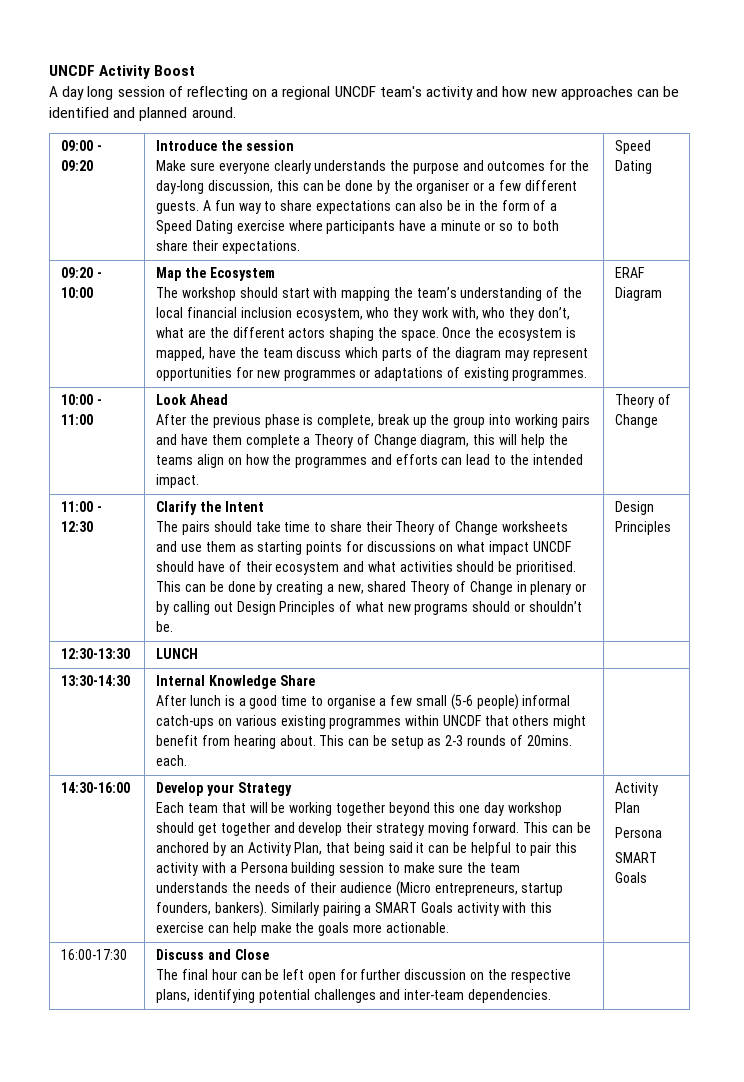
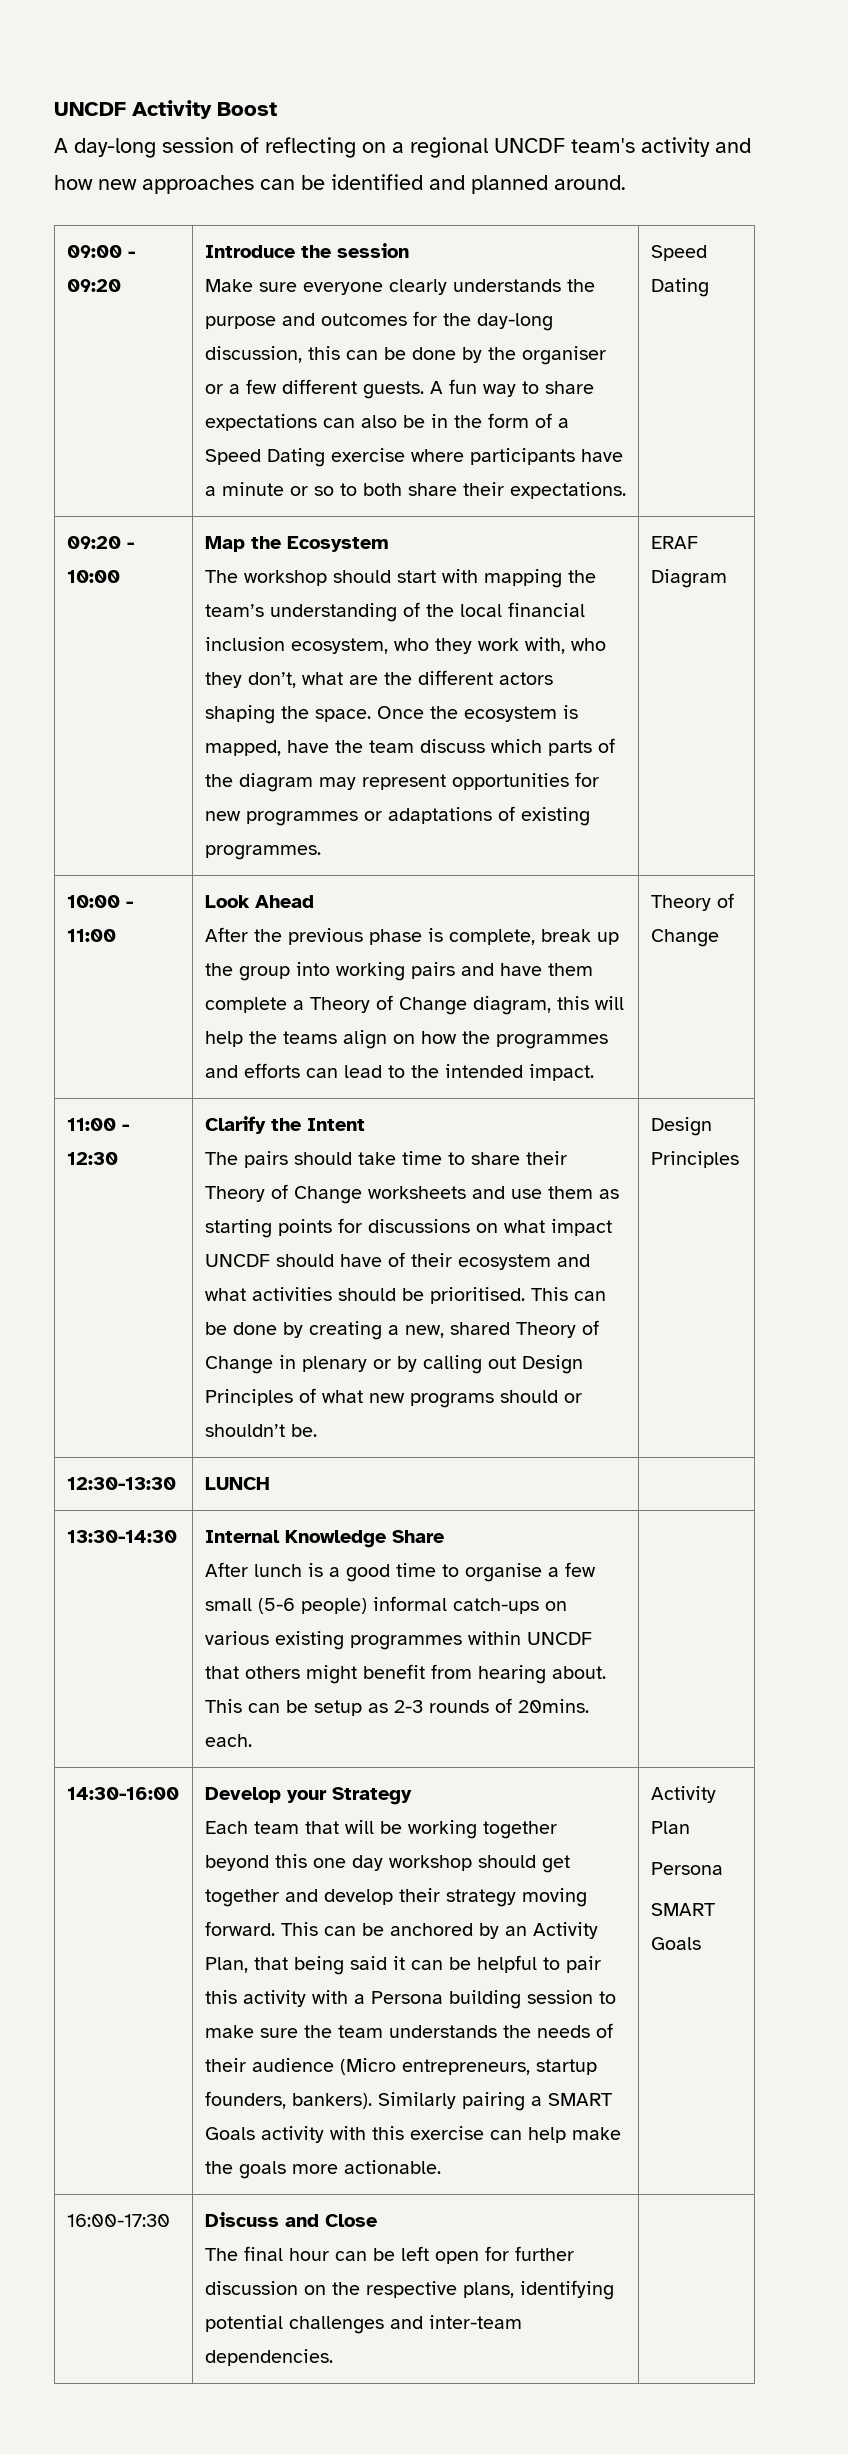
[62,86,114,100] day long -> [74,138,156,158] day-long

